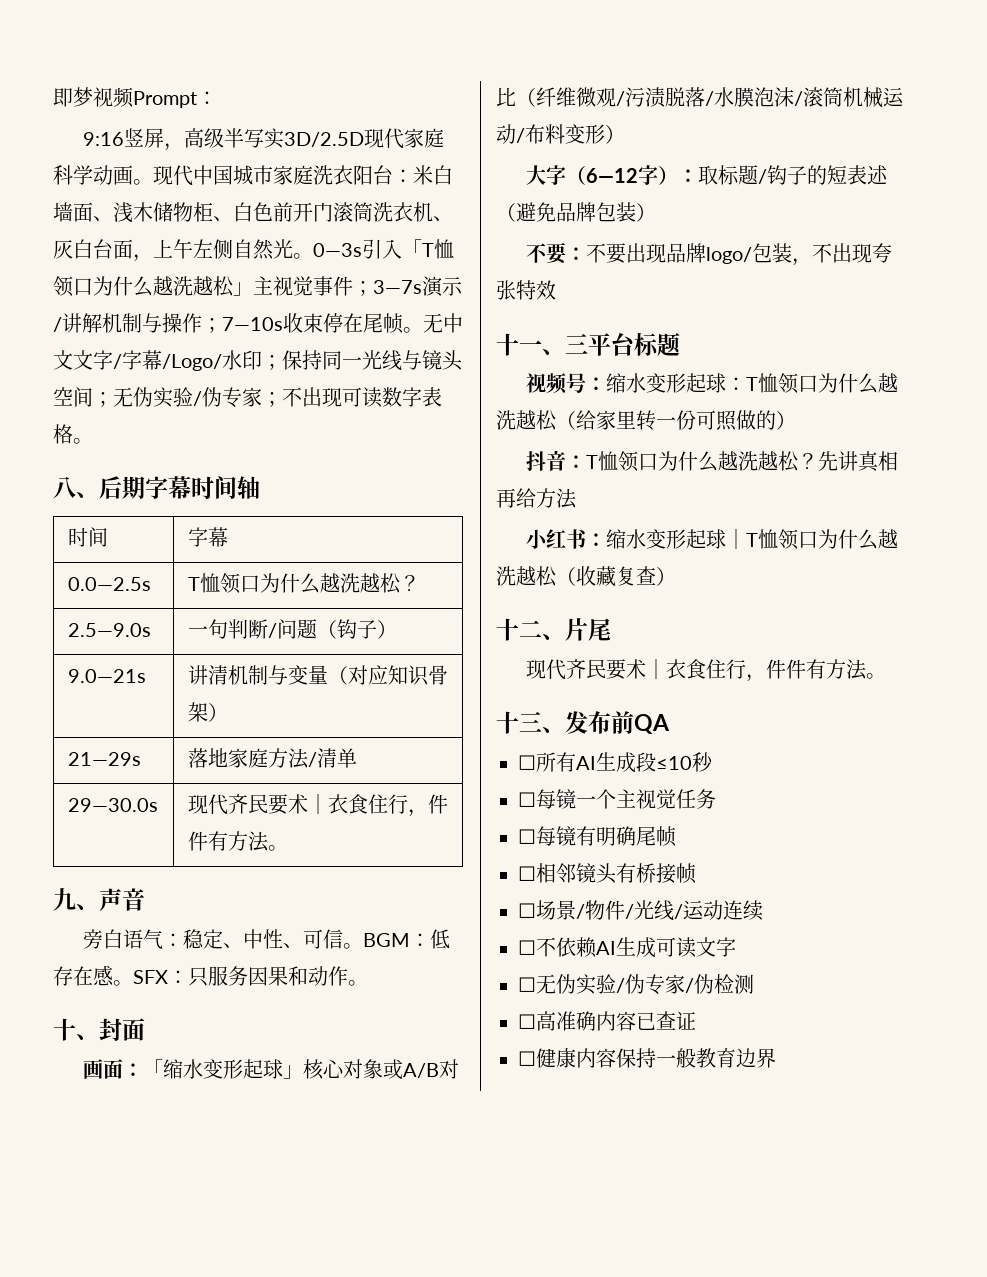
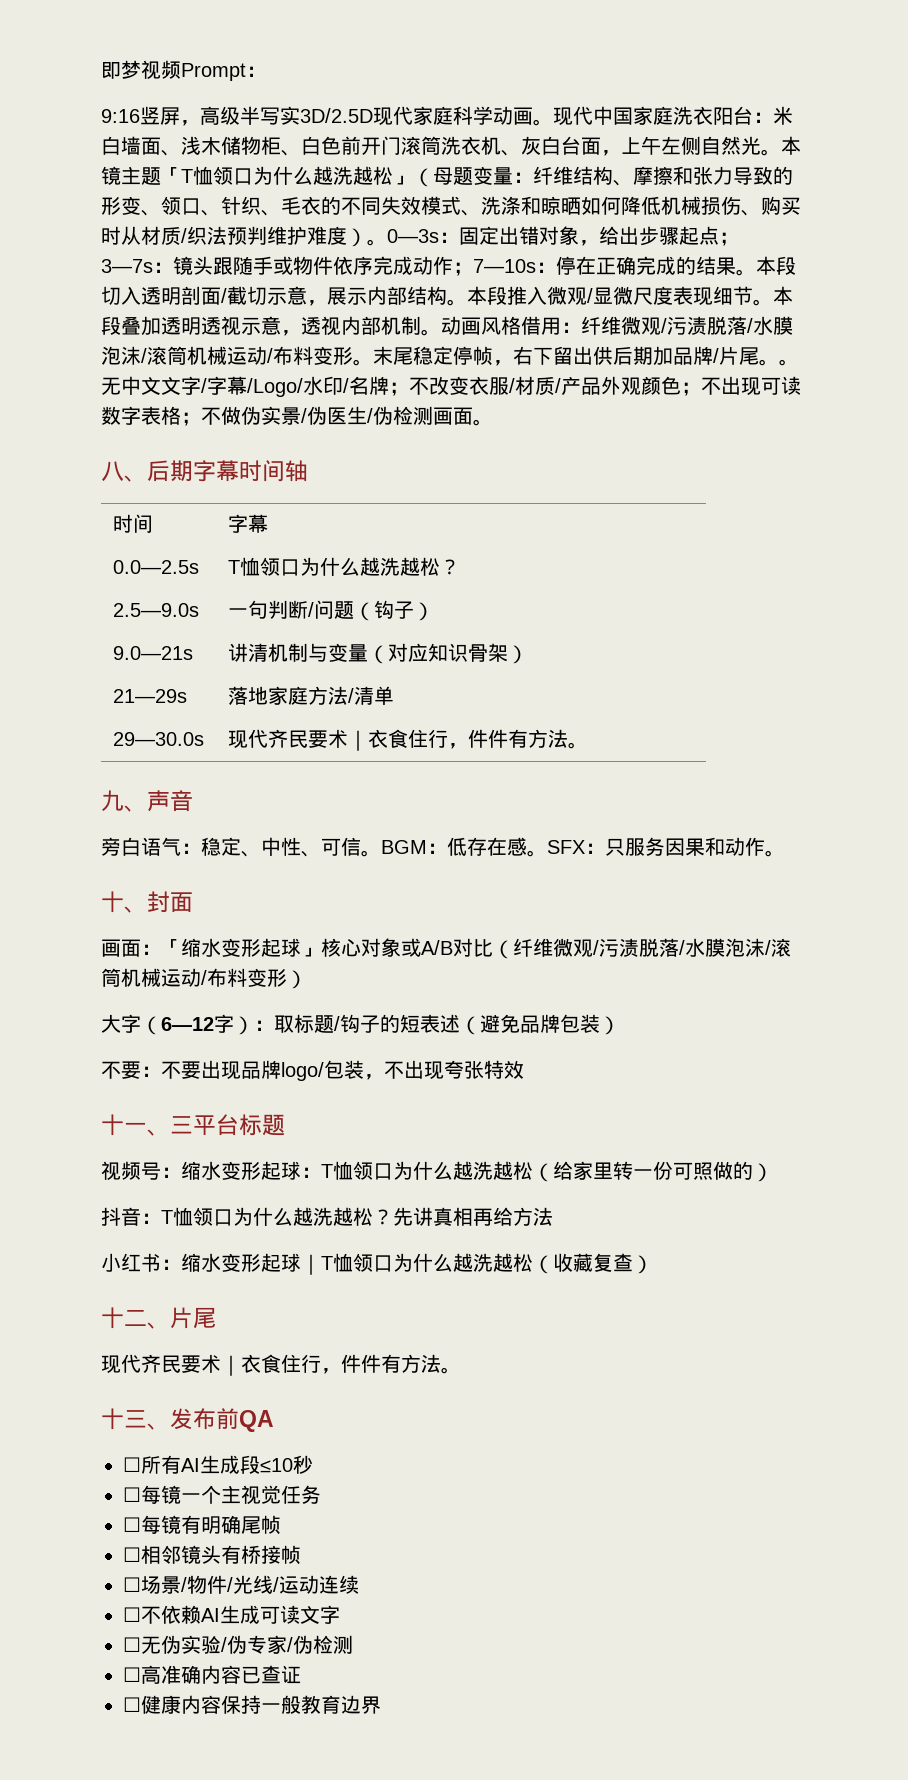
[233,165,273,185] 城市 -> (633, 116) none
[313,239,402,259] 0—3s引入 -> [781,136,801,155] [101,166,161,185] 本镜主题
[253,276,463,297] [53,313,404,334] 主视觉事件；3—7s演示/讲解机制与操作；7—10s收束停在尾帧 -> [413,166,793,187] [101,196,801,216] [101,226,739,247] [101,256,796,276] [101,286,793,306] [101,316,793,336] [101,346,779,366] （母题变量：纤维结构、摩擦和张力导致的形变、领口、针织、毛衣的不同失效模式、洗涤和晾晒如何降低机械损伤、购买时从材质/织法预判维护难度）。0—3s：固定出错对象，给出步骤起点；3—7s：镜头跟随手或物件依序完成动作；7—10s：停在正确完成的结果。本段切入透明剖面/截切示意，展示内部结构。本段推入微观/显微尺度表现细节。本段叠加透明透视示意，透视内部机制。动画风格借用：纤维微观/污渍脱落/水膜泡沫/滚筒机械运动/布料变形。末尾稳定停帧，右下留出供后期加品牌/片尾。
[262,350,463,371] [53,387,262,408] ；保持同一光线与镜头空间；无伪实验/伪专家 -> [343,376,681,396] /名牌；不改变衣服/材质/产品外观颜色
(73, 434) none -> [181,406,473,426] ；不做伪实景/伪医生/伪检测画面

